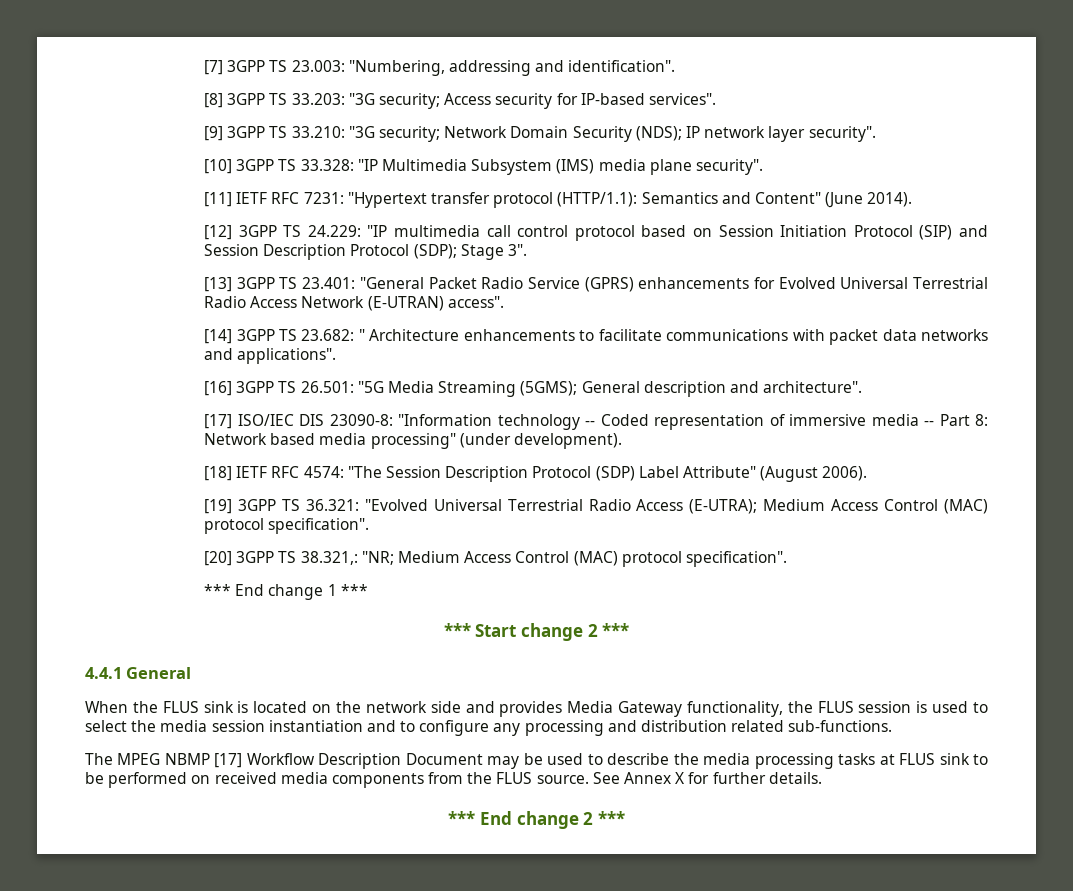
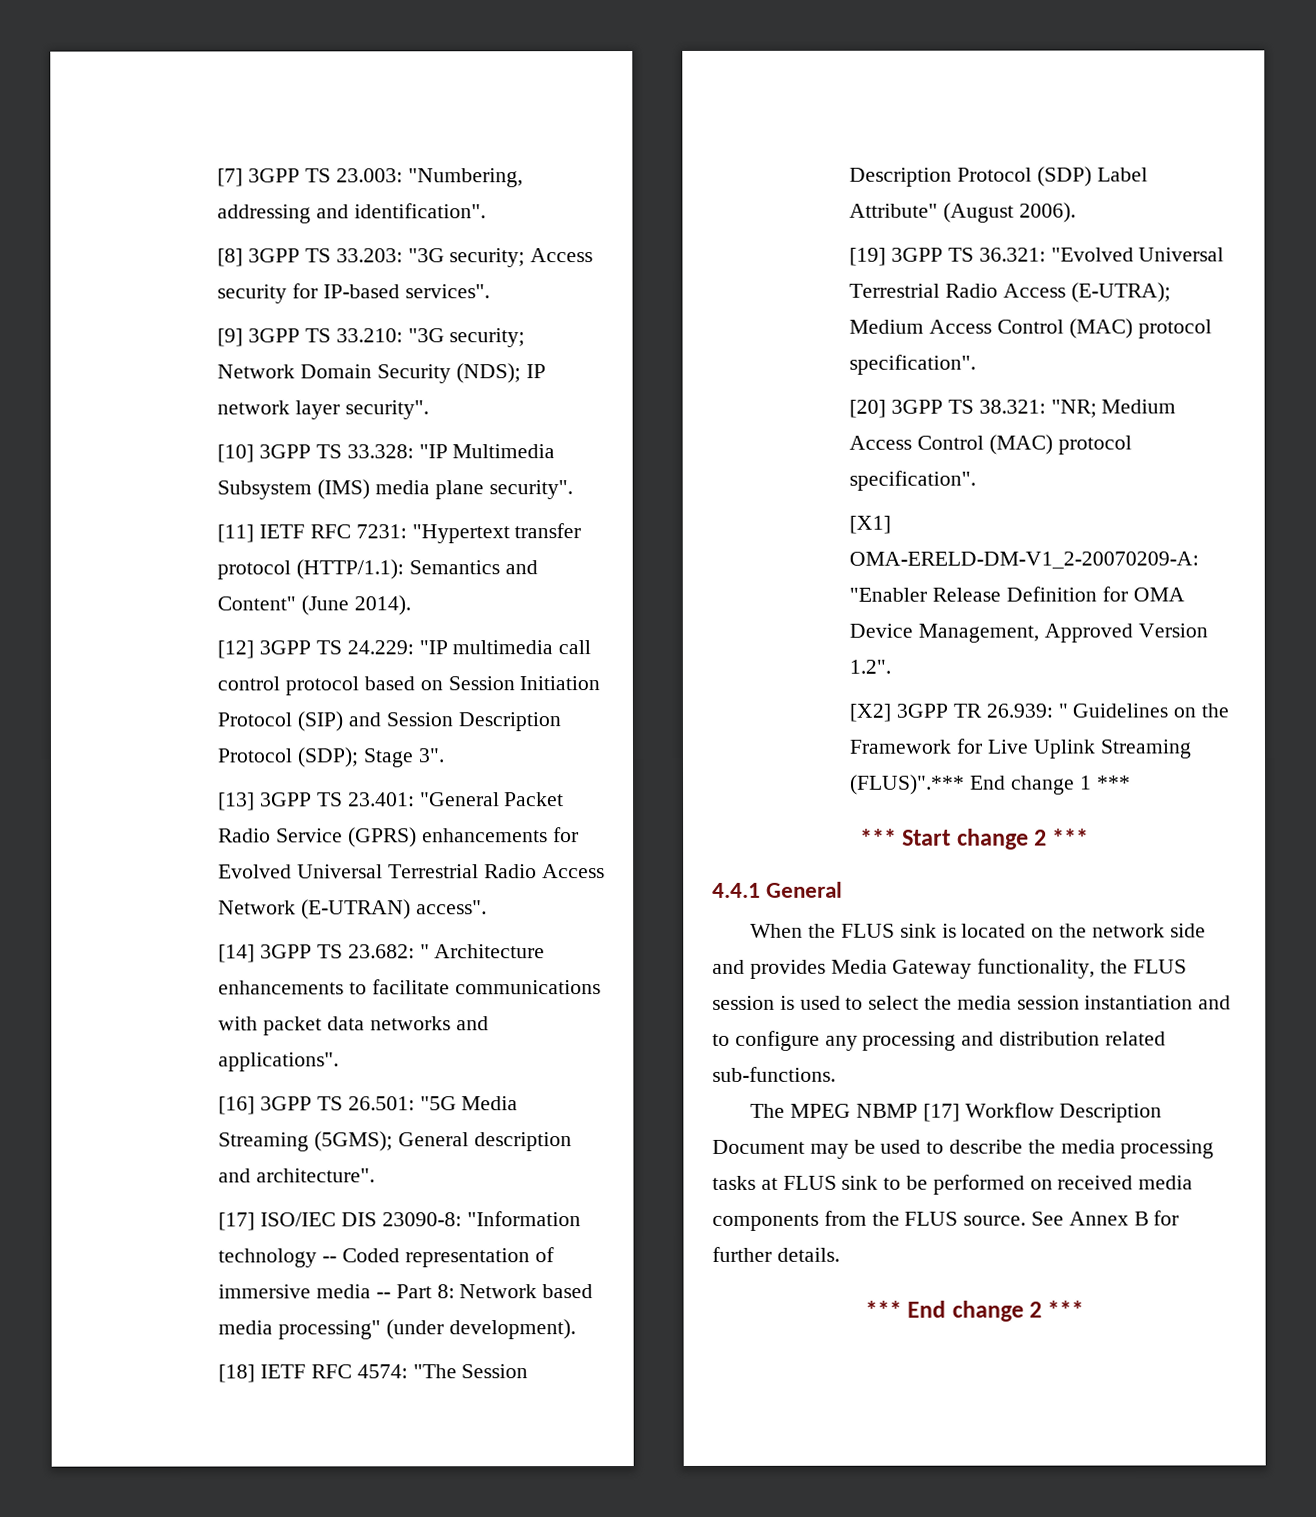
[300,551,358,565] 38.321,: -> [978,399,1046,414] 38.321:
[204,584,232,596] *** -> [849,515,892,534] [849,551,1200,569] [849,586,1185,602] [849,623,1208,643] [849,659,892,674] [849,703,1230,722] [849,738,1192,759] [850,774,966,795] [X1] OMA-ERELD-DM-V1_2-20070209-A: "Enabler Release Definition for OMA Device Management, Approved Version 1.2". // [X2] 3GPP TR 26.939: " Guidelines on the Framework for Live Uplink Streaming (FLUS)".***
[675,772,686,784] X -> [1133,1211,1149,1226] B

